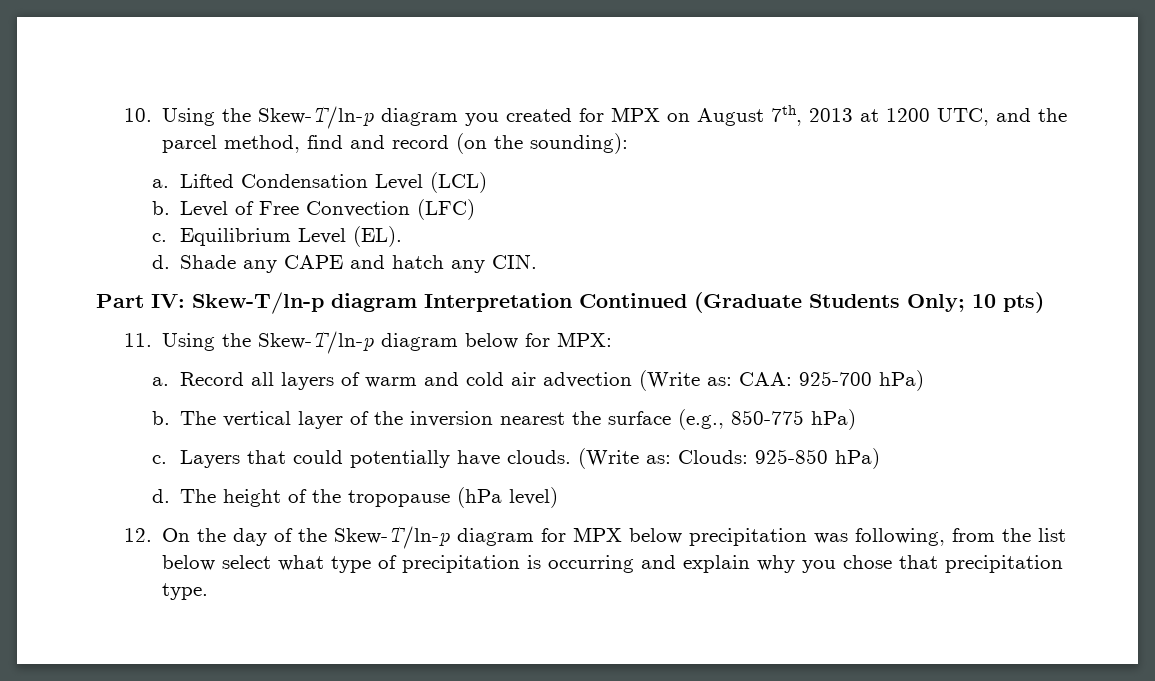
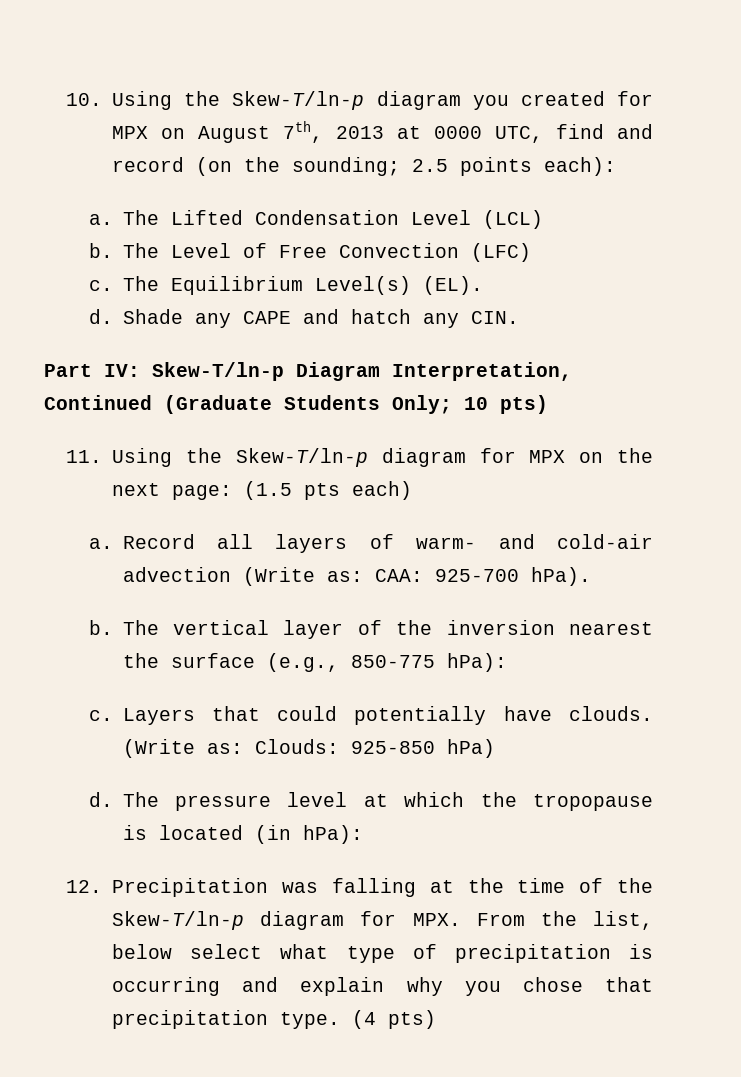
[886,108,1068,126] [162,135,301,153] 1200 UTC, and the parcel method, -> [434,126,544,143] 0000 UTC,
[530,133,629,154] [151,179,169,188] sounding): // a. -> [292,157,617,176] [88,210,159,225] sounding; 2.5 points each): // a. The
(170, 208) none -> [122,243,159,258] The
[179,228,346,246] Equilibrium Level -> [122,276,411,295] The Equilibrium Level(s)
[331,293,572,312] diagram Interpretation -> [296,362,572,381] Diagram Interpretation,
[465,332,613,349] below for MPX: -> [479,448,653,463] [112,481,413,500] for MPX on the next page: (1.5 pts each)
[364,372,536,388] warm and cold air -> [416,534,653,549] warm- and cold-air
[878,370,924,391] hPa) -> [530,567,591,586] hPa).
[811,409,857,430] hPa) -> [446,653,507,672] hPa):
[223,487,559,508] [123,528,268,546] height of the tropopause (hPa level) // 12. On the day -> [175,792,653,811] [122,825,363,844] [66,878,566,897] pressure level at which the tropopause is located (in hPa): // 12. Precipitation was falling at the time
[573,527,1067,546] MPX below precipitation was following, from the list -> [412,911,653,930] MPX. From the list,
(209, 591) none -> [352,1010,437,1029] (4 pts)

